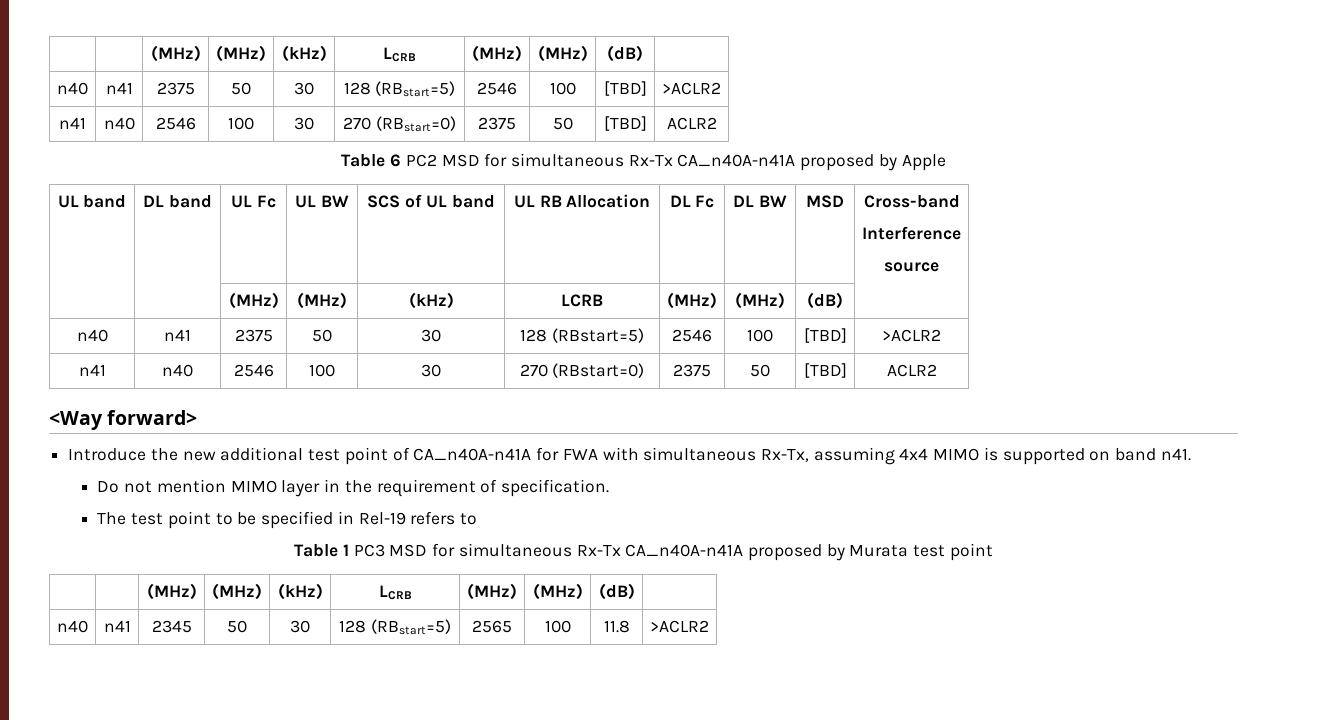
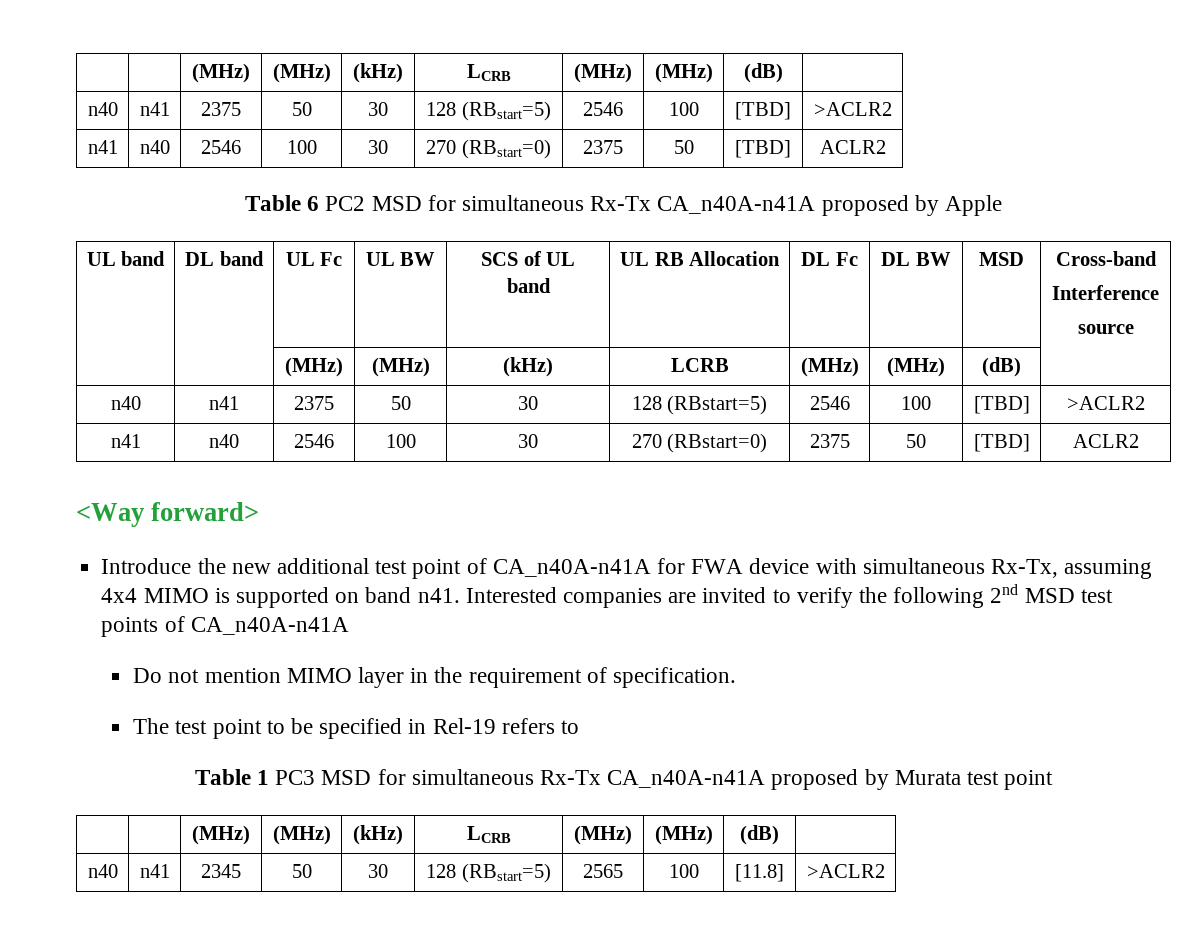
(598, 454) none -> [749,558,810,574] device
(1191, 454) none -> [465,584,1113,608] [101,616,349,637] Interested companies are invited to verify the following 2nd MSD test points of CA_n40A-n41A
[603,620,630,633] 11.8 -> [735,864,784,882] [11.8]

